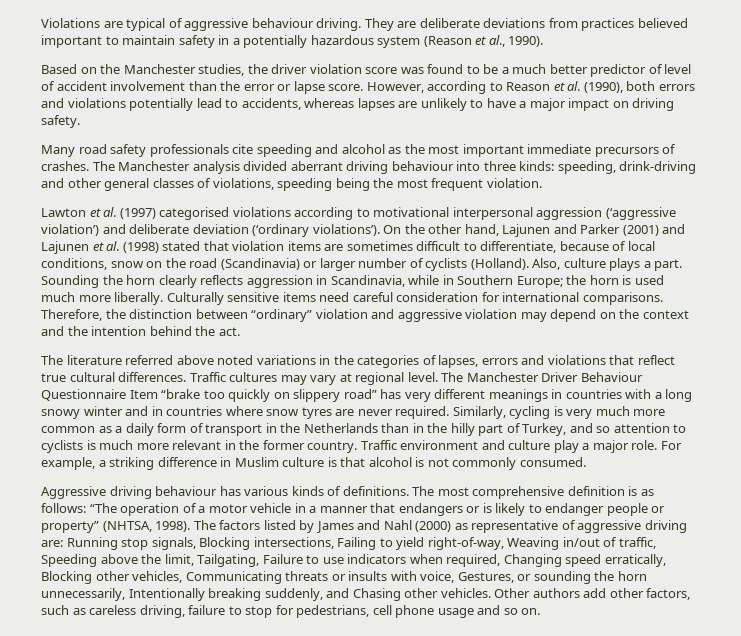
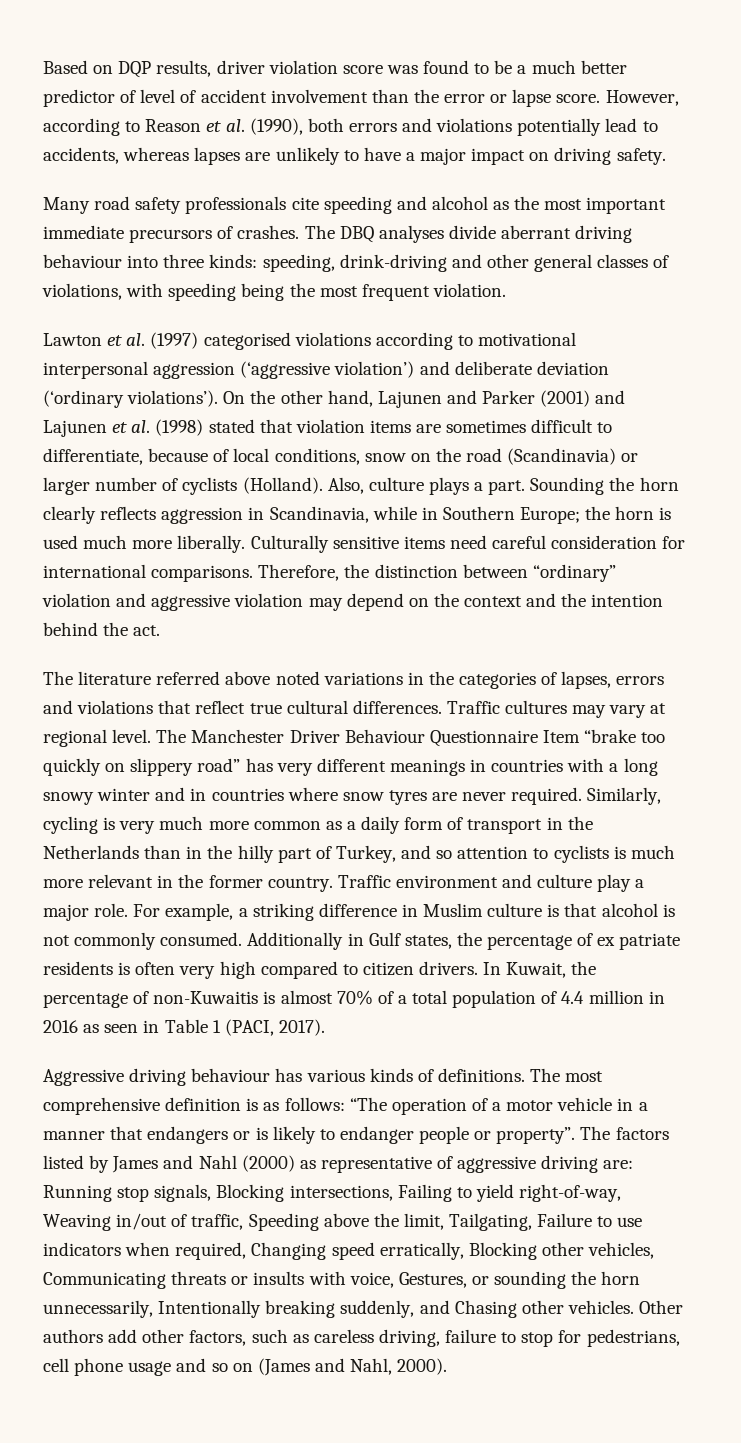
[41,18,688,31] [41,35,544,48] [41,64,268,76] Violations are typical of aggressive behaviour driving. They are deliberate deviations from practices believed important to maintain safety in a potentially hazardous system (Reason et al., 1990). // Based on the Manchester studies, the -> [43,60,212,78] Based on DQP results,
[118,161,288,174] Manchester analysis divided -> [339,225,496,243] DBQ analyses divide
(274, 184) none -> [126,283,164,297] with
(586, 462) none -> [247,932,681,950] [43,961,597,979] [43,990,665,1008] [43,1019,325,1036] Additionally in Gulf states, the percentage of ex patriate residents is often very high compared to citizen drivers. In Kuwait, the percentage of non-Kuwaitis is almost 70% of a total population of 4.4 million in 2016 as seen in Table 1 (PACI, 2017).
[41,521,191,533] property” (NHTSA, 1998). -> [496,1127,576,1144] property”.
[521,608,541,615] on. -> [232,1358,448,1376] on (James and Nahl, 2000).

